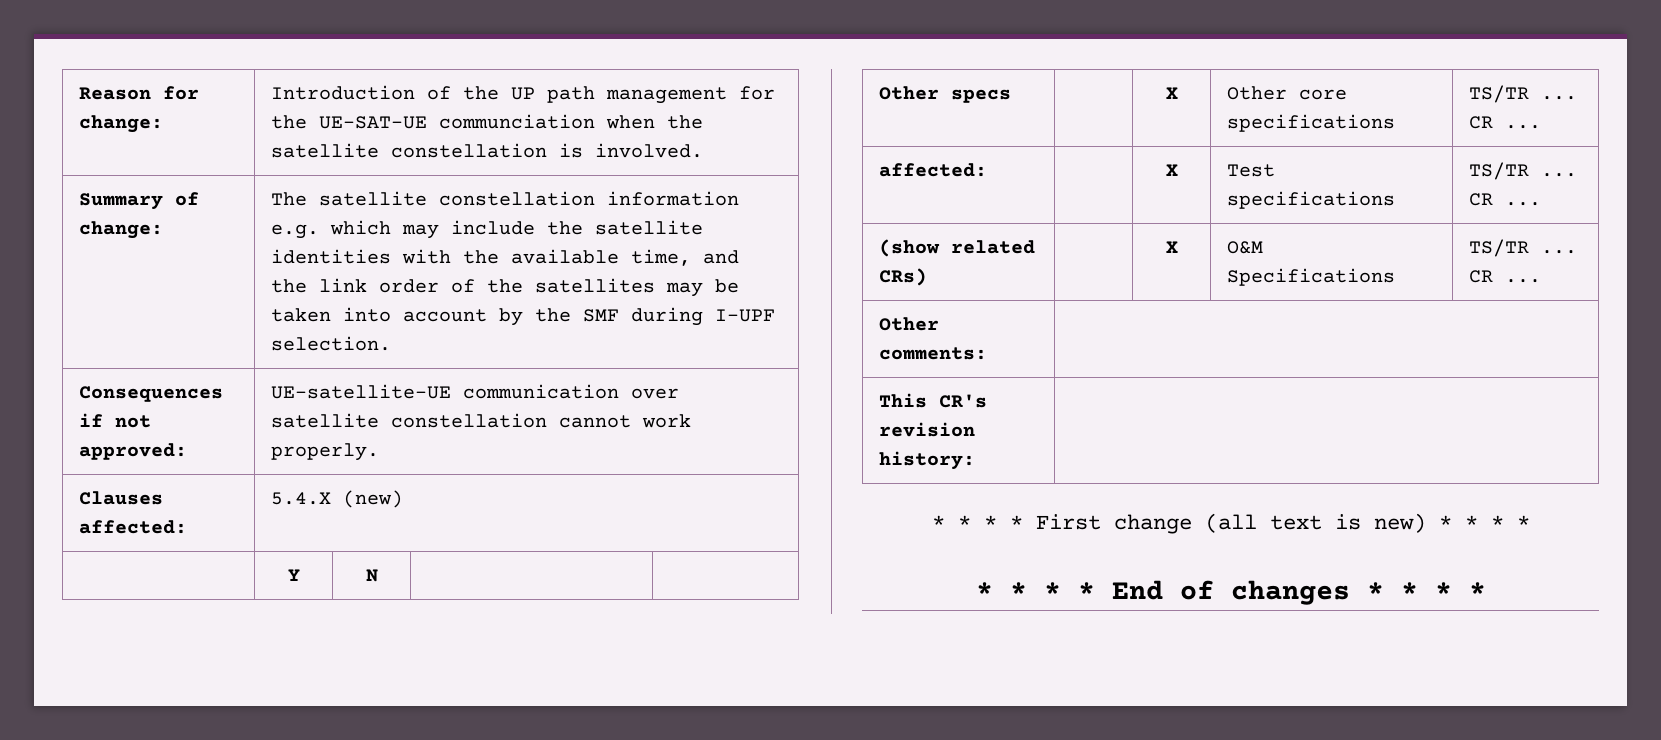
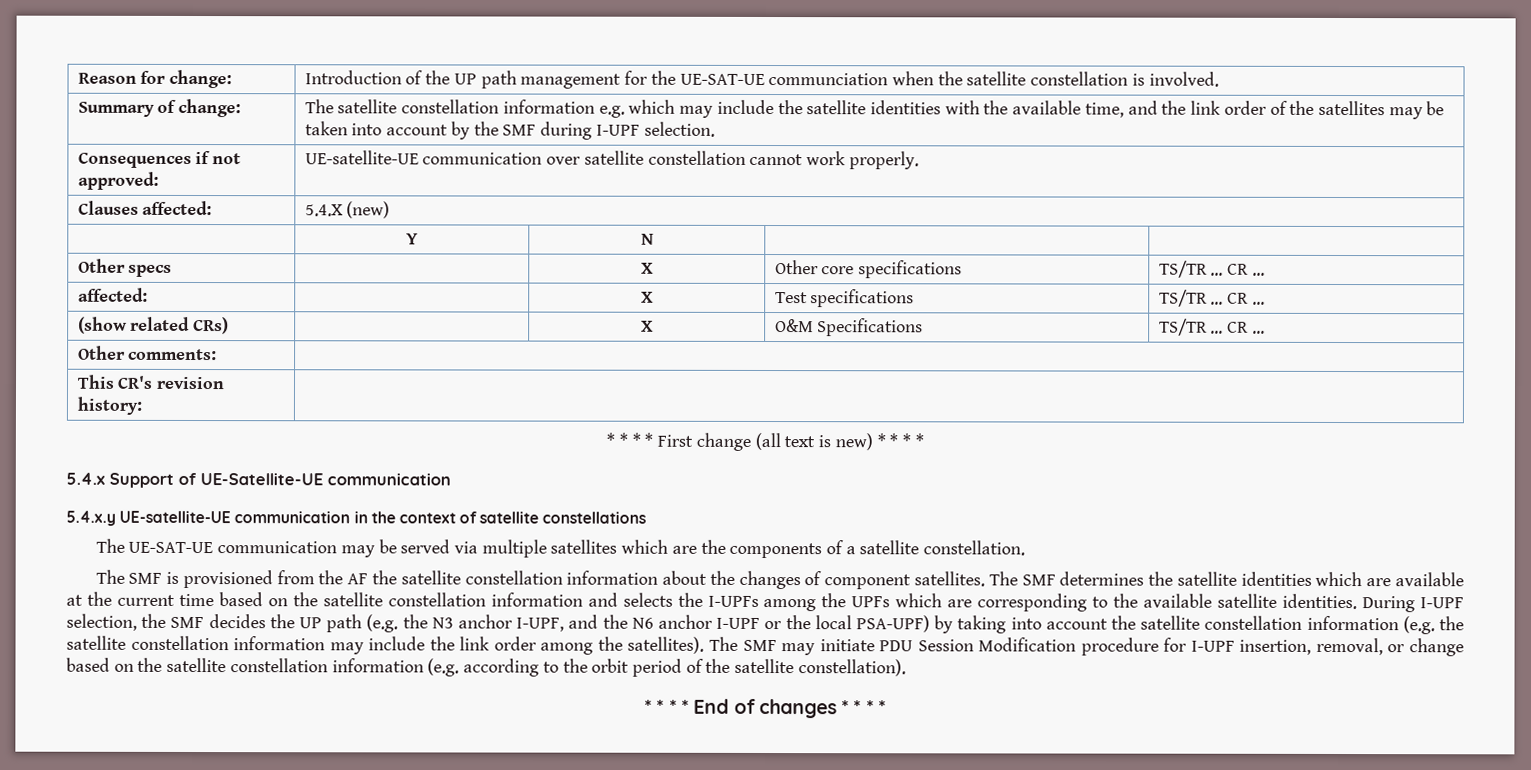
(1530, 522) none -> [66,472,451,488] [66,510,647,526] [95,538,1026,559] [95,569,1464,590] [66,591,1465,613] [66,613,1465,635] [66,635,1465,657] [66,657,906,677] // 5.4.x Support of UE-Satellite-UE communication // 5.4.x.y UE-satellite-UE communication in the context of satellite constellations // The UE-SAT-UE communication may be served via multiple satellites which are the components of a satellite constellation. // The SMF is provisioned from the AF the satellite constellation information about the changes of component satellites. The SMF determines the satellite identities which are available at the current time based on the satellite constellation information and selects the I-UPFs among the UPFs which are corresponding to the available satellite identities. During I-UPF selection, the SMF decides the UP path (e.g. the N3 anchor I-UPF, and the N6 anchor I-UPF or the local PSA-UPF) by taking into account the satellite constellation information (e.g. the satellite constellation information may include the link order among the satellites). The SMF may initiate PDU Session Modification procedure for I-UPF insertion, removal, or change based on the satellite constellation information (e.g. according to the orbit period of the satellite constellation).

